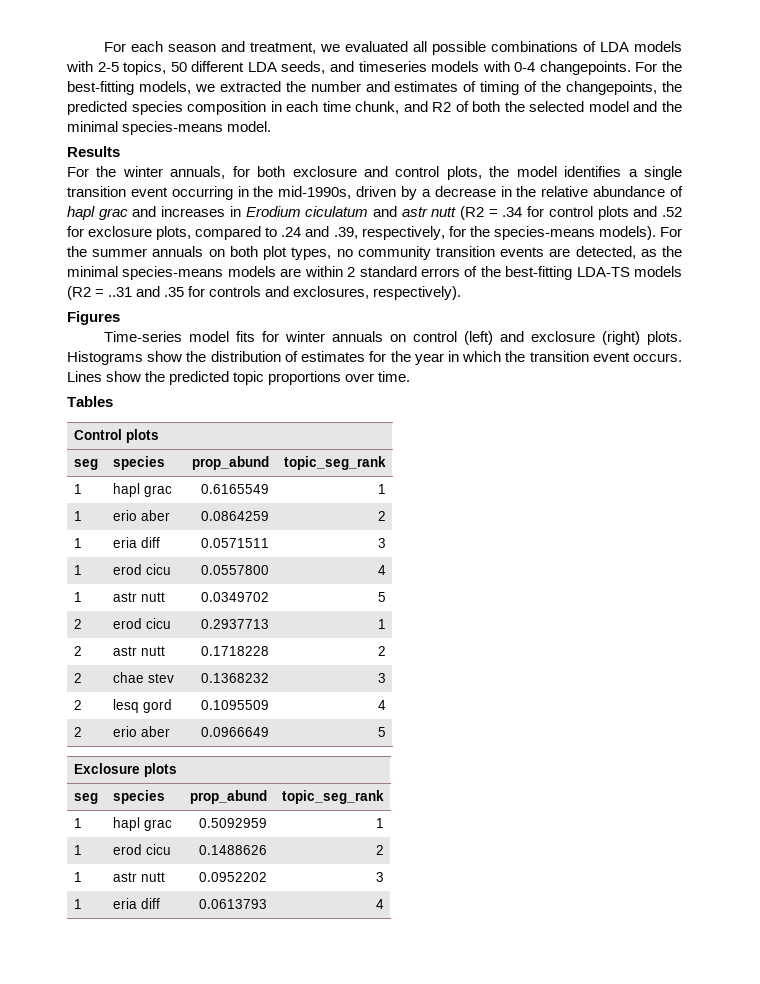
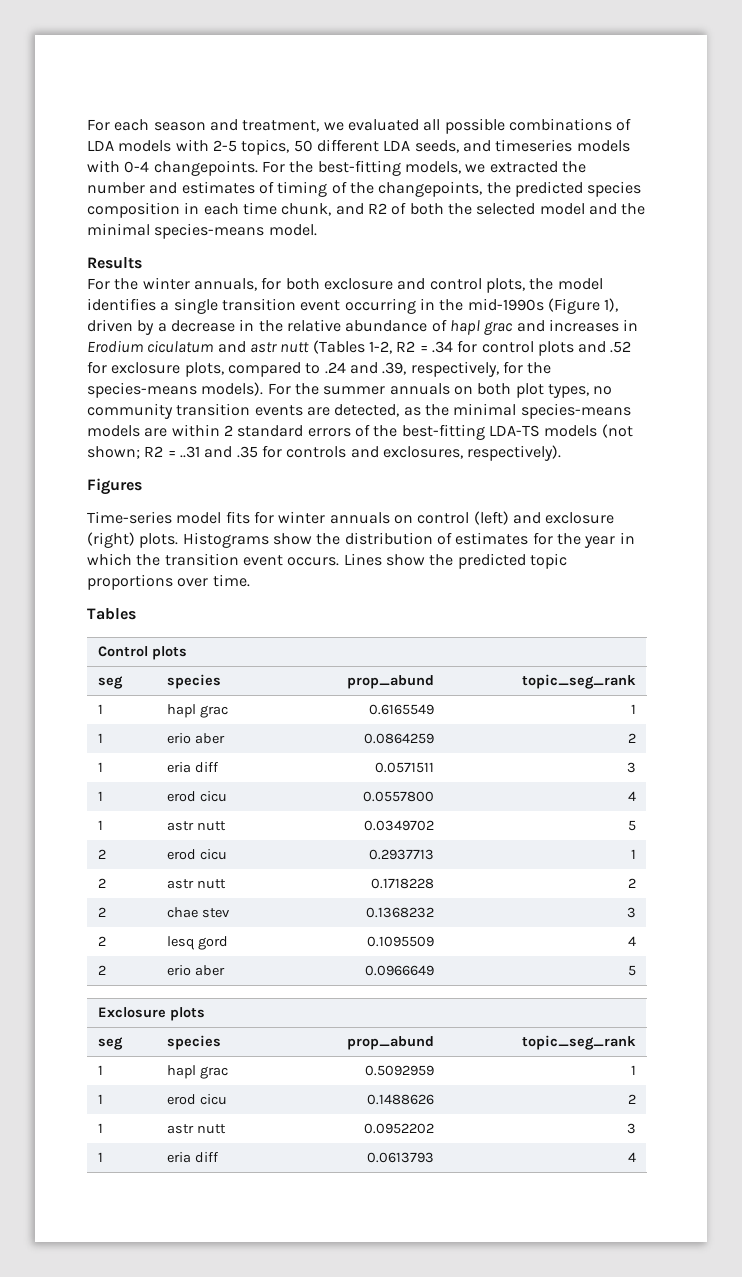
[278,186,352,199] mid-1990s, -> [467,298,619,314] mid-1990s (Figure 1),
[460,206,485,220] (R2 -> [312,340,416,354] (Tables 1-2, R2
[67,286,91,300] (R2 -> [601,424,633,438] [87,446,164,459] (not shown; R2

